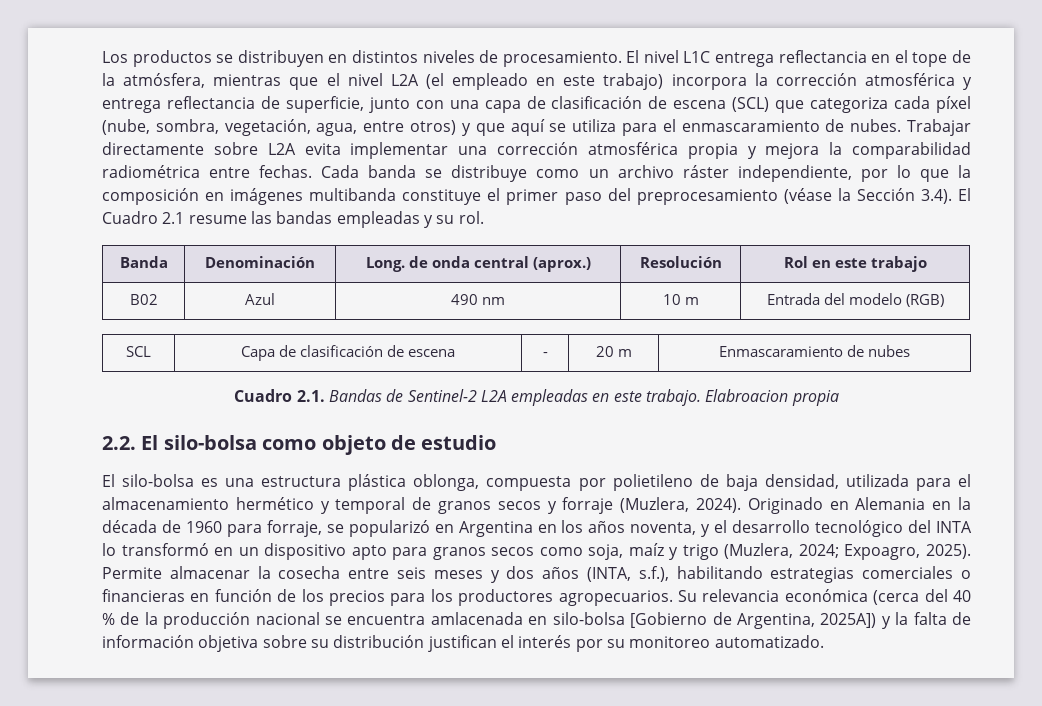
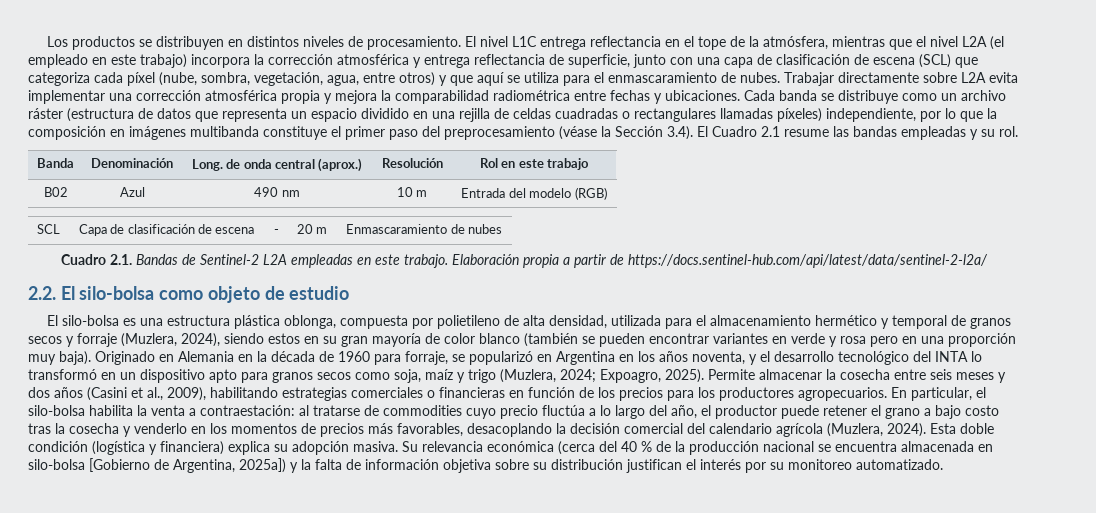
[259,165,313,178] fechas. -> [610,90,740,104] fechas y ubicaciones.
(729, 171) none -> [67,108,822,122] (estructura de datos que representa un espacio dividido en una rejilla de celdas cuadradas o rectangulares llamadas píxeles)
[705,389,839,406] Elabroacion propia -> [451,254,988,268] Elaboración propia a partir de https://docs.sentinel-hub.com/api/latest/data/sentinel-2-l2a/
[725,474,758,491] baja -> [523,315,546,326] alta
[696,498,741,513] 2024). -> [181,333,1016,347] [28,351,91,365] 2024), siendo estos en su gran mayoría de color blanco (también se pueden encontrar variantes en verde y rosa pero en una proporción muy baja).
[587,566,669,582] (INTA, s.f.), -> [87,387,206,401] (Casini et al., 2009),
(673, 598) none -> [891,387,986,401] [28,405,999,419] [28,423,994,437] [28,441,398,455] En particular, el silo-bolsa habilita la venta a contraestación: al tratarse de commodities cuyo precio fluctúa a lo largo del año, el productor puede retener el grano a bajo costo tras la cosecha y venderlo en los momentos de precios más favorables, desacoplando la decisión comercial del calendario agrícola (Muzlera, 2024). Esta doble condición (logística y financiera) explica su adopción masiva.
[430,612,523,625] amlacenada -> [901,441,974,452] almacenada
[820,613,877,628] 2025A]) -> [239,458,286,473] 2025a])

